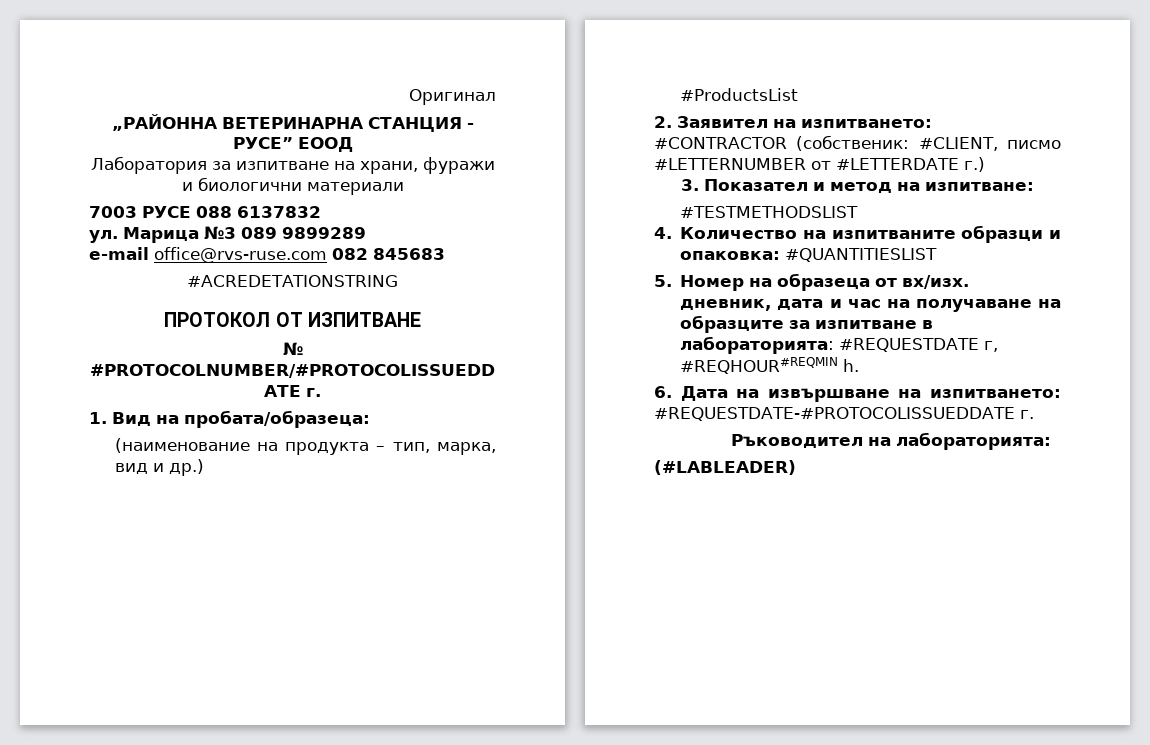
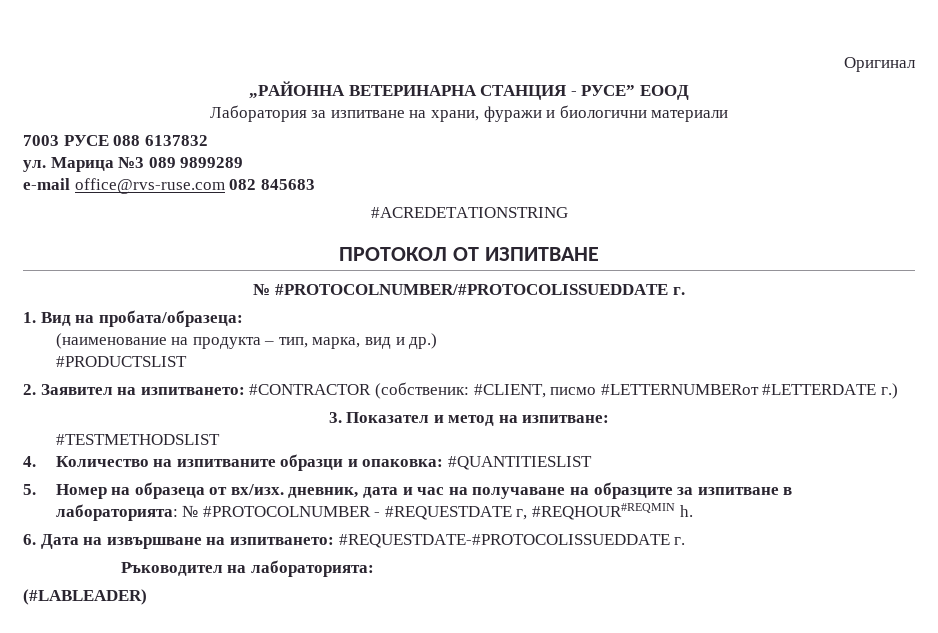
[679,88,798,101] #ProductsList -> [55,356,187,367] #PRODUCTSLIST
[654,158,831,170] #LETTERNUMBER от -> [600,384,759,395] #LETTERNUMBERот
(835, 345) none -> [182,505,381,517] № #PROTOCOLNUMBER -

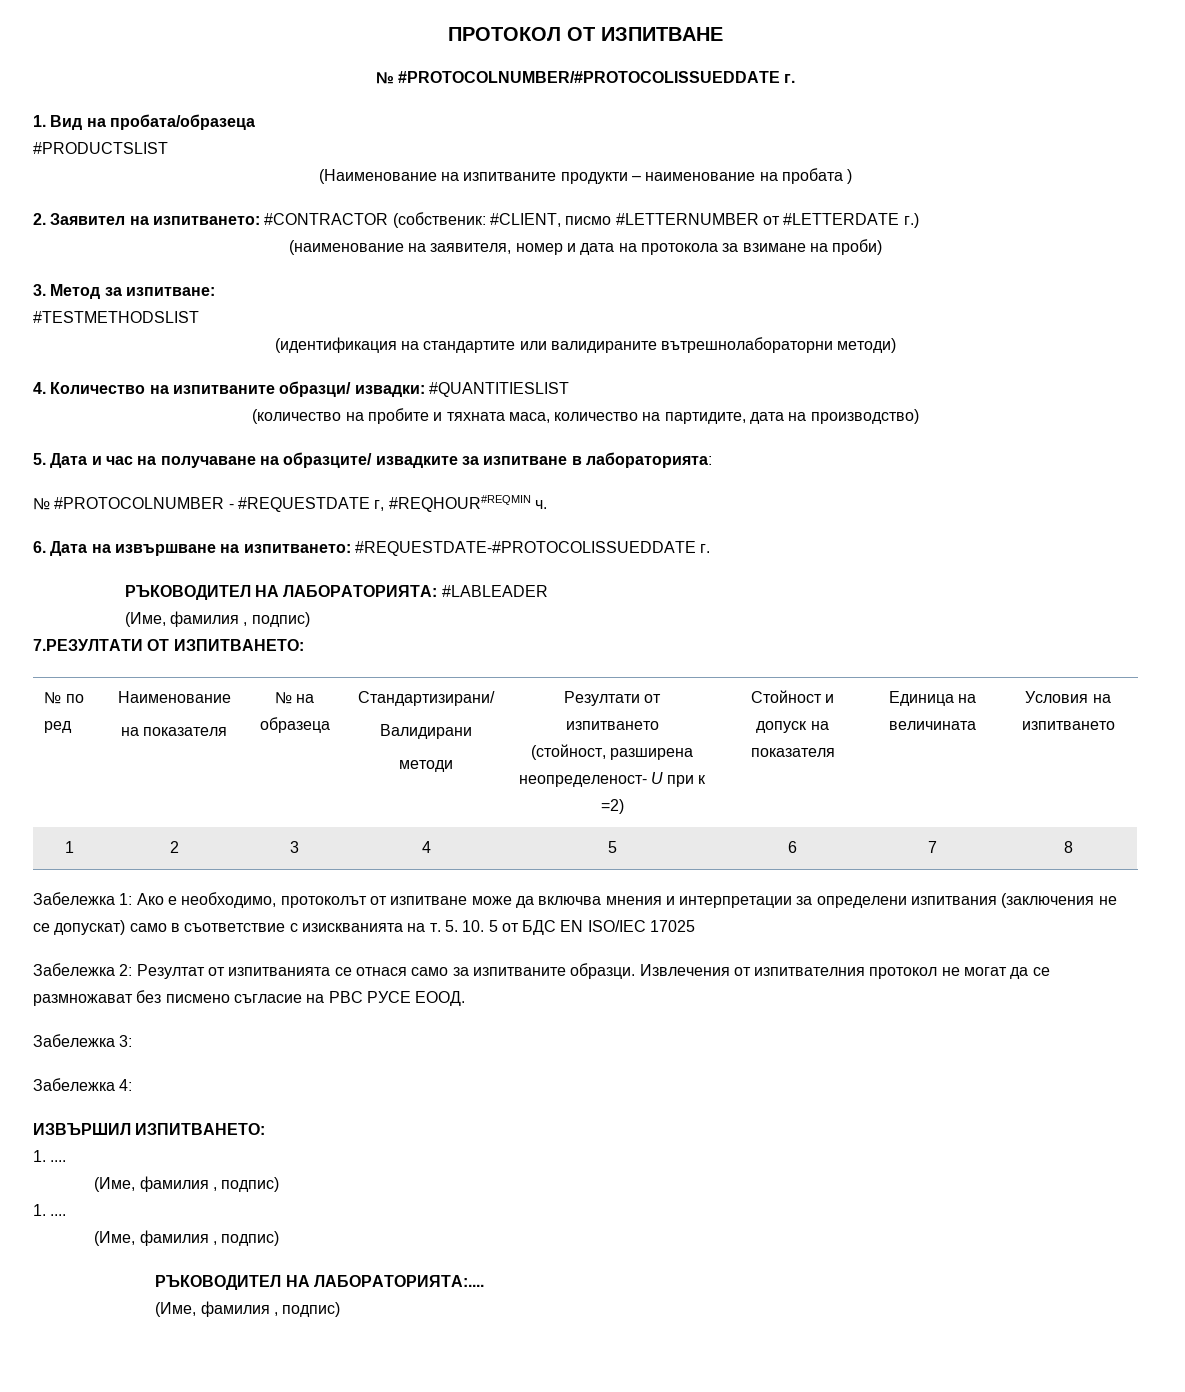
[844,57,916,72] [249,81,689,100] [209,105,729,122] [23,135,208,146] [23,157,244,172] [23,178,315,194] [370,207,568,218] Оригинал // „РАЙОННА ВЕТЕРИНАРНА СТАНЦИЯ - РУСЕ” ЕООД // Лаборатория за изпитване на храни, фуражи и биологични материали // 7003 РУСЕ 088 6137832 // ул. Марица №3 089 9899289 // e-mail office@rvs-ruse.com 082 845683 // #ACREDETATIONSTRING // -> (448, 34) none
[98,310,243,327] [55,333,438,349] [55,356,187,367] пробата/образеца: // (наименование на продукта – тип, марка, вид и др.) // #PRODUCTSLIST -> [109,114,255,130] [33,142,168,154] [318,168,853,184] пробата/образеца // #PRODUCTSLIST // (Наименование на изпитваните продукти – наименование на пробата )
[600,384,759,395] #LETTERNUMBERот -> [615,213,780,225] #LETTERNUMBER от
[328,412,610,426] [55,434,220,445] [23,454,593,471] [23,482,399,499] 3. Показател и метод на изпитване: // #TESTMETHODSLIST // 4. Количество на изпитваните образци и опаковка: #QUANTITIESLIST // 5. Номер на образеца от вх/изх. дневник, дата -> [288,239,883,255] [33,284,215,299] [33,311,199,323] [274,337,897,353] [33,381,569,397] [252,408,919,424] [33,453,88,468] (наименование на заявителя, номер и дата на протокола за взимане на проби) // 3. Метод за изпитване: // #TESTMETHODSLIST // (идентификация на стандартите или валидираните вътрешнолабораторни методи) // 4. Количество на изпитваните образци/ извадки: #QUANTITIESLIST // (количество на пробите и тяхната маса, количество на партидите, дата на производство) // 5. Дата
[593,482,673,499] образците -> [283,452,458,468] образците/ извадките
(178, 512) none -> (712, 460) //
[679,505,693,517] h. -> [534,500,547,509] ч.
[120,560,374,577] [23,589,147,605] Ръководител на лабораторията: // (#LABLEADER) -> [124,585,548,600] [124,611,310,627] [33,639,304,651] [44,692,84,704] [44,721,73,733] [117,691,231,703] [120,727,228,736] [274,692,315,704] [259,717,330,733] [357,691,495,706] [379,724,472,739] [398,760,453,772] [563,691,662,706] [565,721,659,730] [530,744,694,760] [518,772,707,787] [600,799,624,814] [750,690,835,703] [756,721,829,733] [750,748,835,757] [888,691,977,706] [889,721,976,730] [1025,691,1111,703] [1021,721,1115,730] [65,841,74,853] [169,841,179,853] [290,841,299,853] [421,841,431,853] [607,841,617,853] [788,841,797,853] [928,841,937,853] [1063,841,1073,853] [33,892,1117,908] [33,920,696,935] [33,963,1050,979] [33,990,466,1006] [33,1034,133,1047] [33,1078,133,1091] [33,1123,266,1135] [33,1150,67,1162] [94,1176,280,1192] [33,1204,67,1216] [94,1230,280,1246] [155,1275,485,1290] [155,1301,341,1317] РЪКОВОДИТЕЛ НА ЛАБОРАТОРИЯТА: #LABLEADER // (Име, фамилия , подпис) // 7.РЕЗУЛТАТИ ОТ ИЗПИТВАНЕТО: // № по ред | Наименование // на показателя | № на образеца | Стандартизирани/ // Валидирани // методи | Резултати от изпитването // (стойност, разширена неопределеност- U при к =2) | Стойност и допуск на показателя | Единица на величината | Условия на изпитването // 1 | 2 | 3 | 4 | 5 | 6 | 7 | 8 // Забележка 1: Ако е необходимо, протоколът от изпитване може да включва мнения и интерпретации за определени изпитвания (заключения не се допускат) само в съответствие с изискванията на т. 5. 10. 5 от БДС EN ISO/IEC 17025 // Забележка 2: Резултат от изпитванията се отнася само за изпитваните образци. Извлечения от изпитвателния протокол не могат да се размножават без писмено съгласие на РВС РУСЕ ЕООД. // Забележка 3: // Забележка 4: // ИЗВЪРШИЛ ИЗПИТВАНЕТО: // 1. .... // (Име, фамилия , подпис) // 1. .... // (Име, фамилия , подпис) // РЪКОВОДИТЕЛ НА ЛАБОРАТОРИЯТА:.... // (Име, фамилия , подпис)

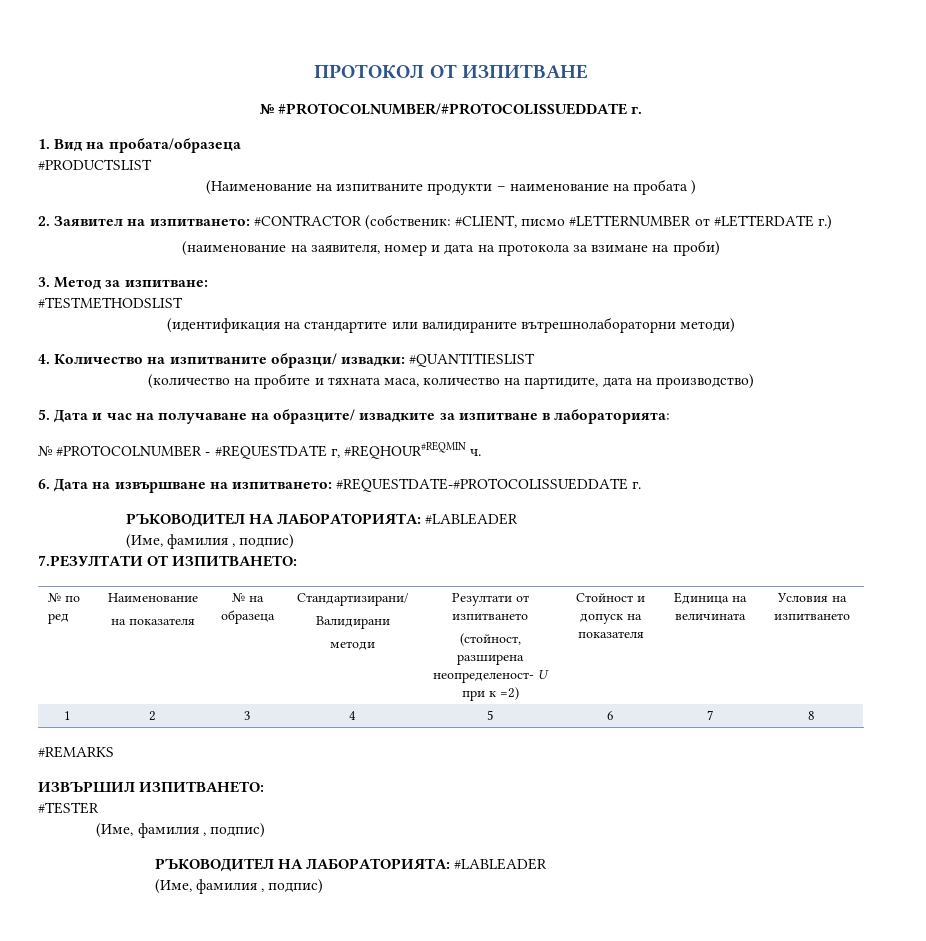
[33,892,1117,908] [33,920,696,935] [33,963,1050,979] [33,990,466,1006] [33,1034,133,1047] [33,1078,133,1091] [33,1123,266,1135] [33,1150,67,1162] [94,1176,280,1192] [33,1204,67,1216] Забележка 1: Ако е необходимо, протоколът от изпитване може да включва мнения и интерпретации за определени изпитвания (заключения не се допускат) само в съответствие с изискванията на т. 5. 10. 5 от БДС EN ISO/IEC 17025 // Забележка 2: Резултат от изпитванията се отнася само за изпитваните образци. Извлечения от изпитвателния протокол не могат да се размножават без писмено съгласие на РВС РУСЕ ЕООД. // Забележка 3: // Забележка 4: // ИЗВЪРШИЛ ИЗПИТВАНЕТО: // 1. .... // (Име, фамилия , подпис) // 1. .... -> [38,746,114,758] [38,781,265,793] [38,802,99,814] #REMARKS // ИЗВЪРШИЛ ИЗПИТВАНЕТО: // #TESTER
[314,1275,485,1287] ЛАБОРАТОРИЯТА:.... -> [306,858,548,870] ЛАБОРАТОРИЯТА: #LABLEADER

